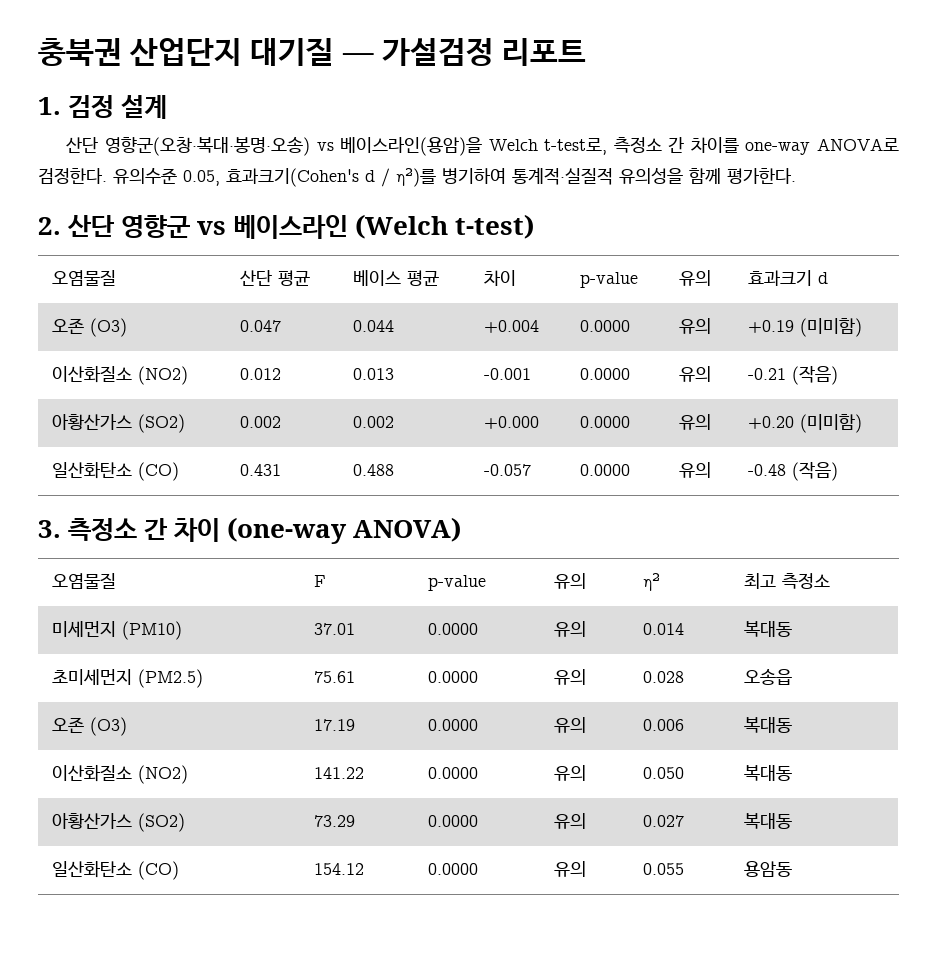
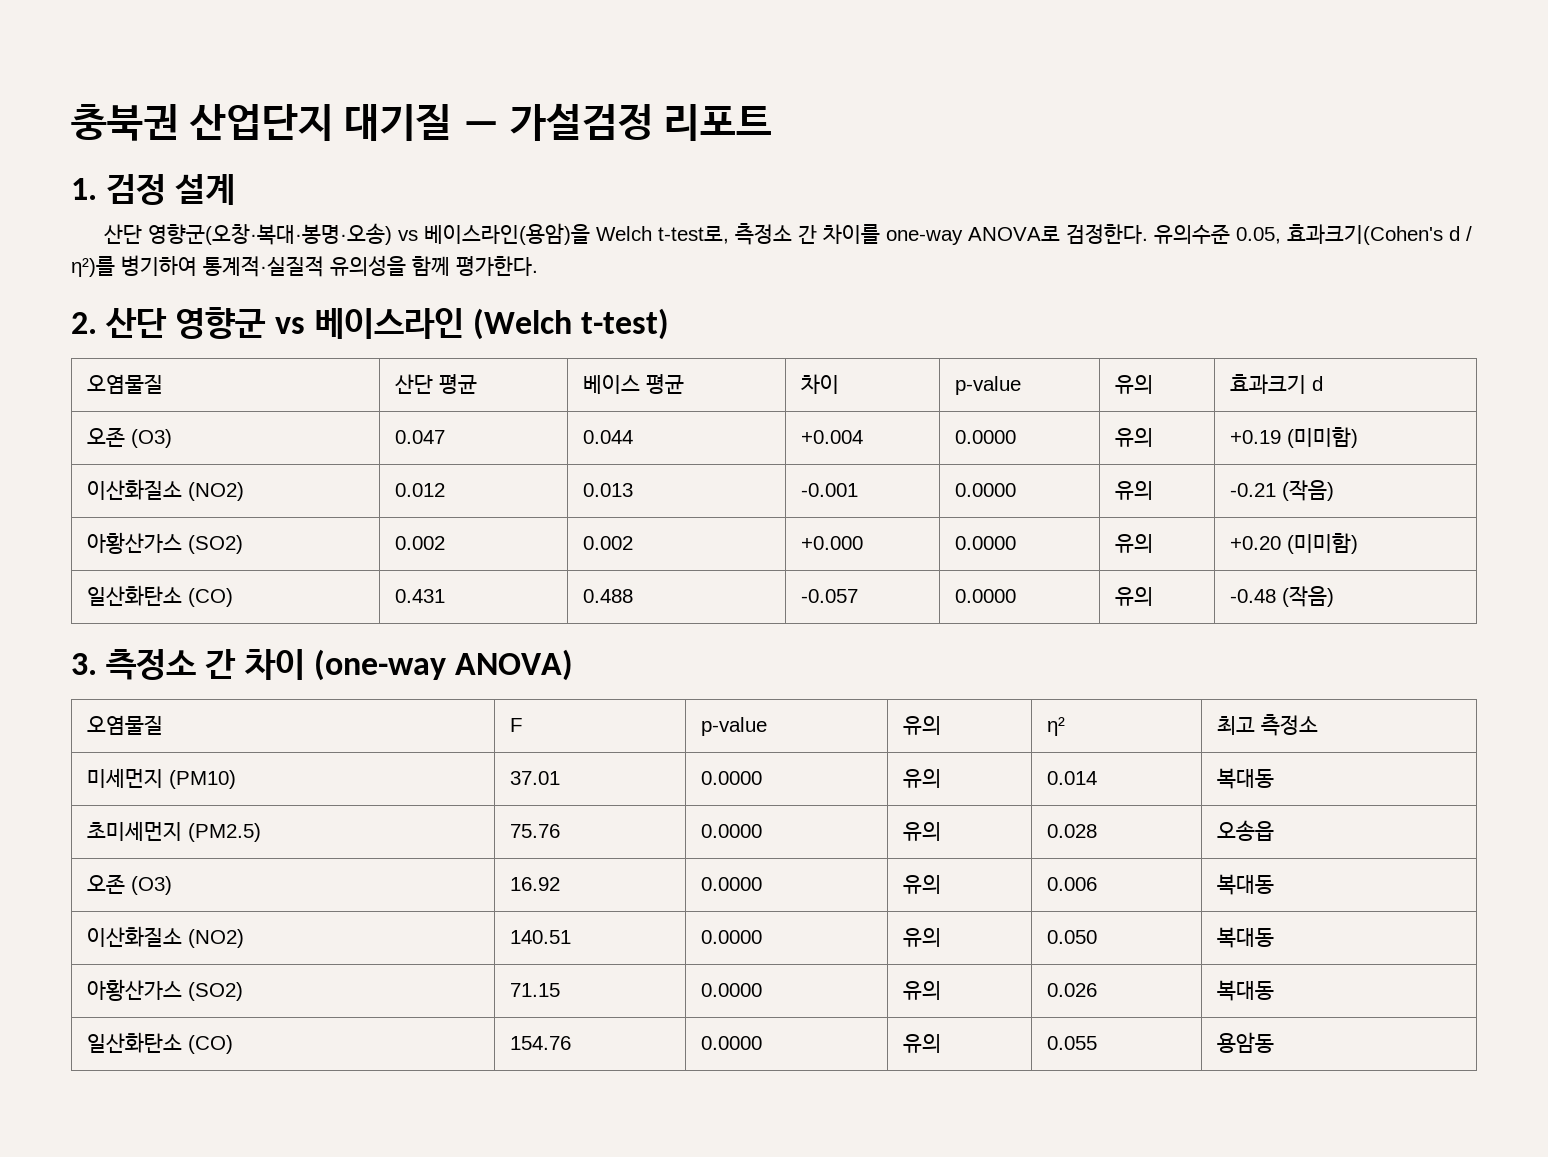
[313,671,355,683] 75.61 -> [510,824,561,838] 75.76
[313,719,355,731] 17.19 -> [510,877,561,891] 16.92
[313,767,364,779] 141.22 -> [510,930,572,944] 140.51
[313,815,355,827] [427,815,478,827] [553,813,586,829] [642,815,684,827] 73.29 | 0.0000 | 유의 | 0.027 -> [510,983,561,997] [701,983,763,997] [903,981,942,1000] [1047,983,1098,997] 71.15 | 0.0000 | 유의 | 0.026
[313,863,364,875] 154.12 -> [510,1036,572,1050] 154.76

